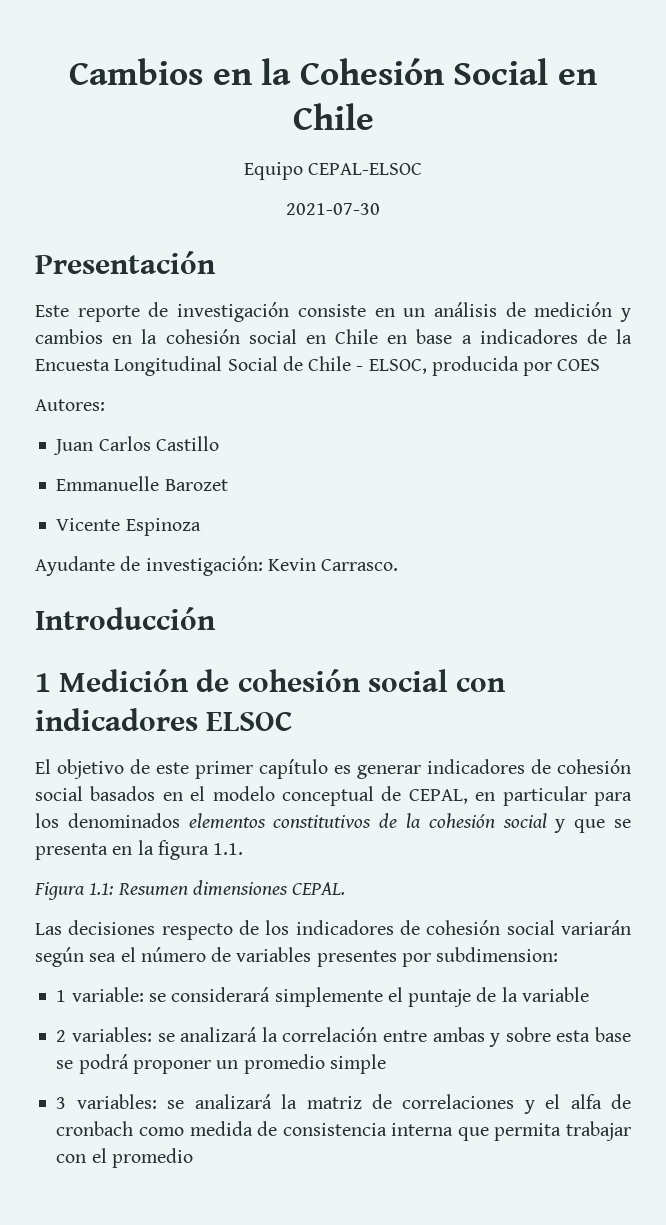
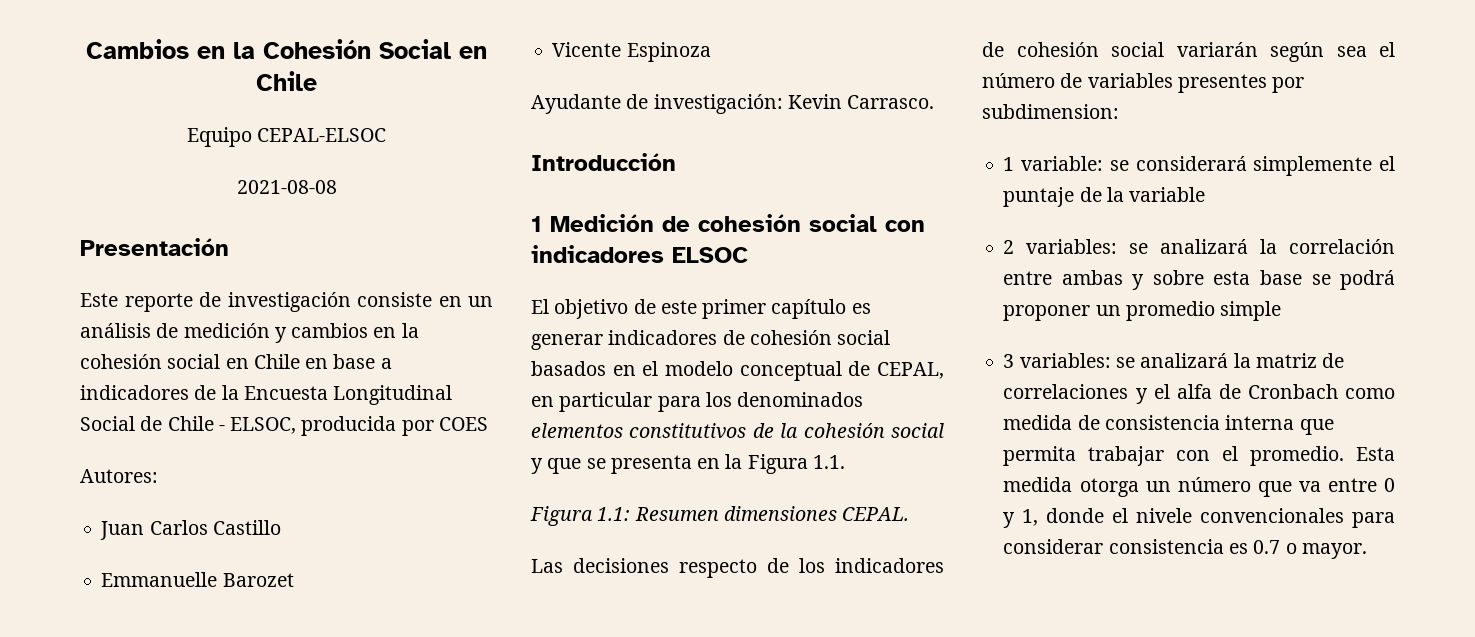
[286,203,380,215] 2021-07-30 -> [236,180,337,194] 2021-08-08
[157,840,209,860] figura -> [747,454,808,474] Figura
[56,1121,134,1136] cronbach -> [1247,384,1338,399] Cronbach
[111,1148,193,1168] promedio -> [1250,446,1395,466] [1003,477,1395,497] [1003,508,1395,528] [1003,539,1367,559] promedio. Esta medida otorga un número que va entre 0 y 1, donde el nivele convencionales para considerar consistencia es 0.7 o mayor.

